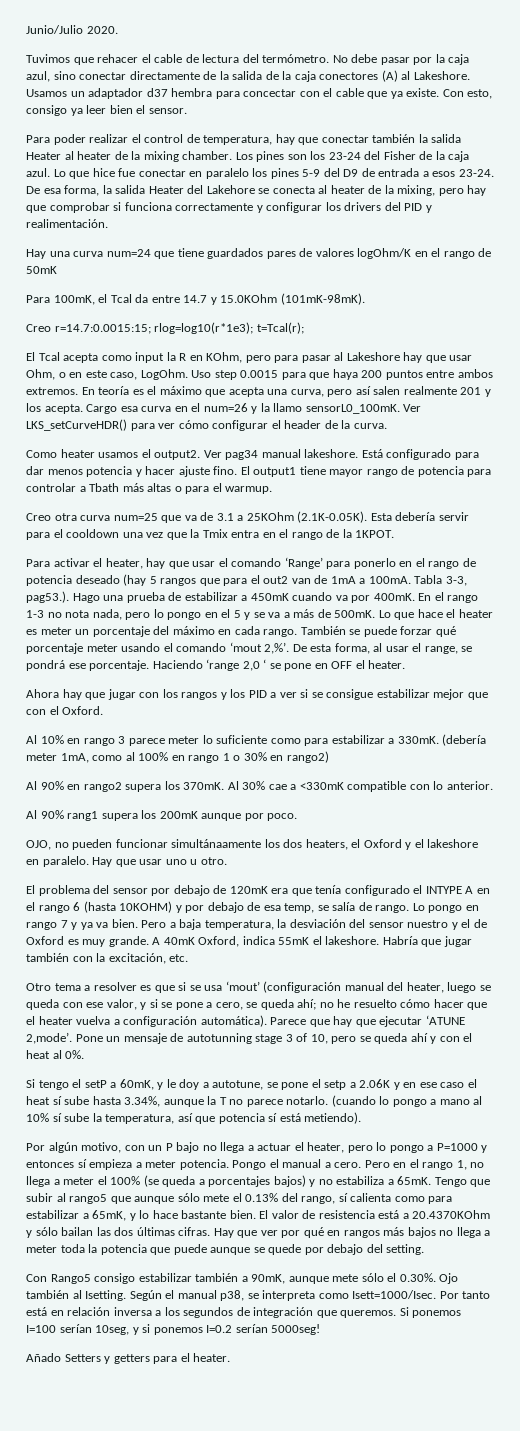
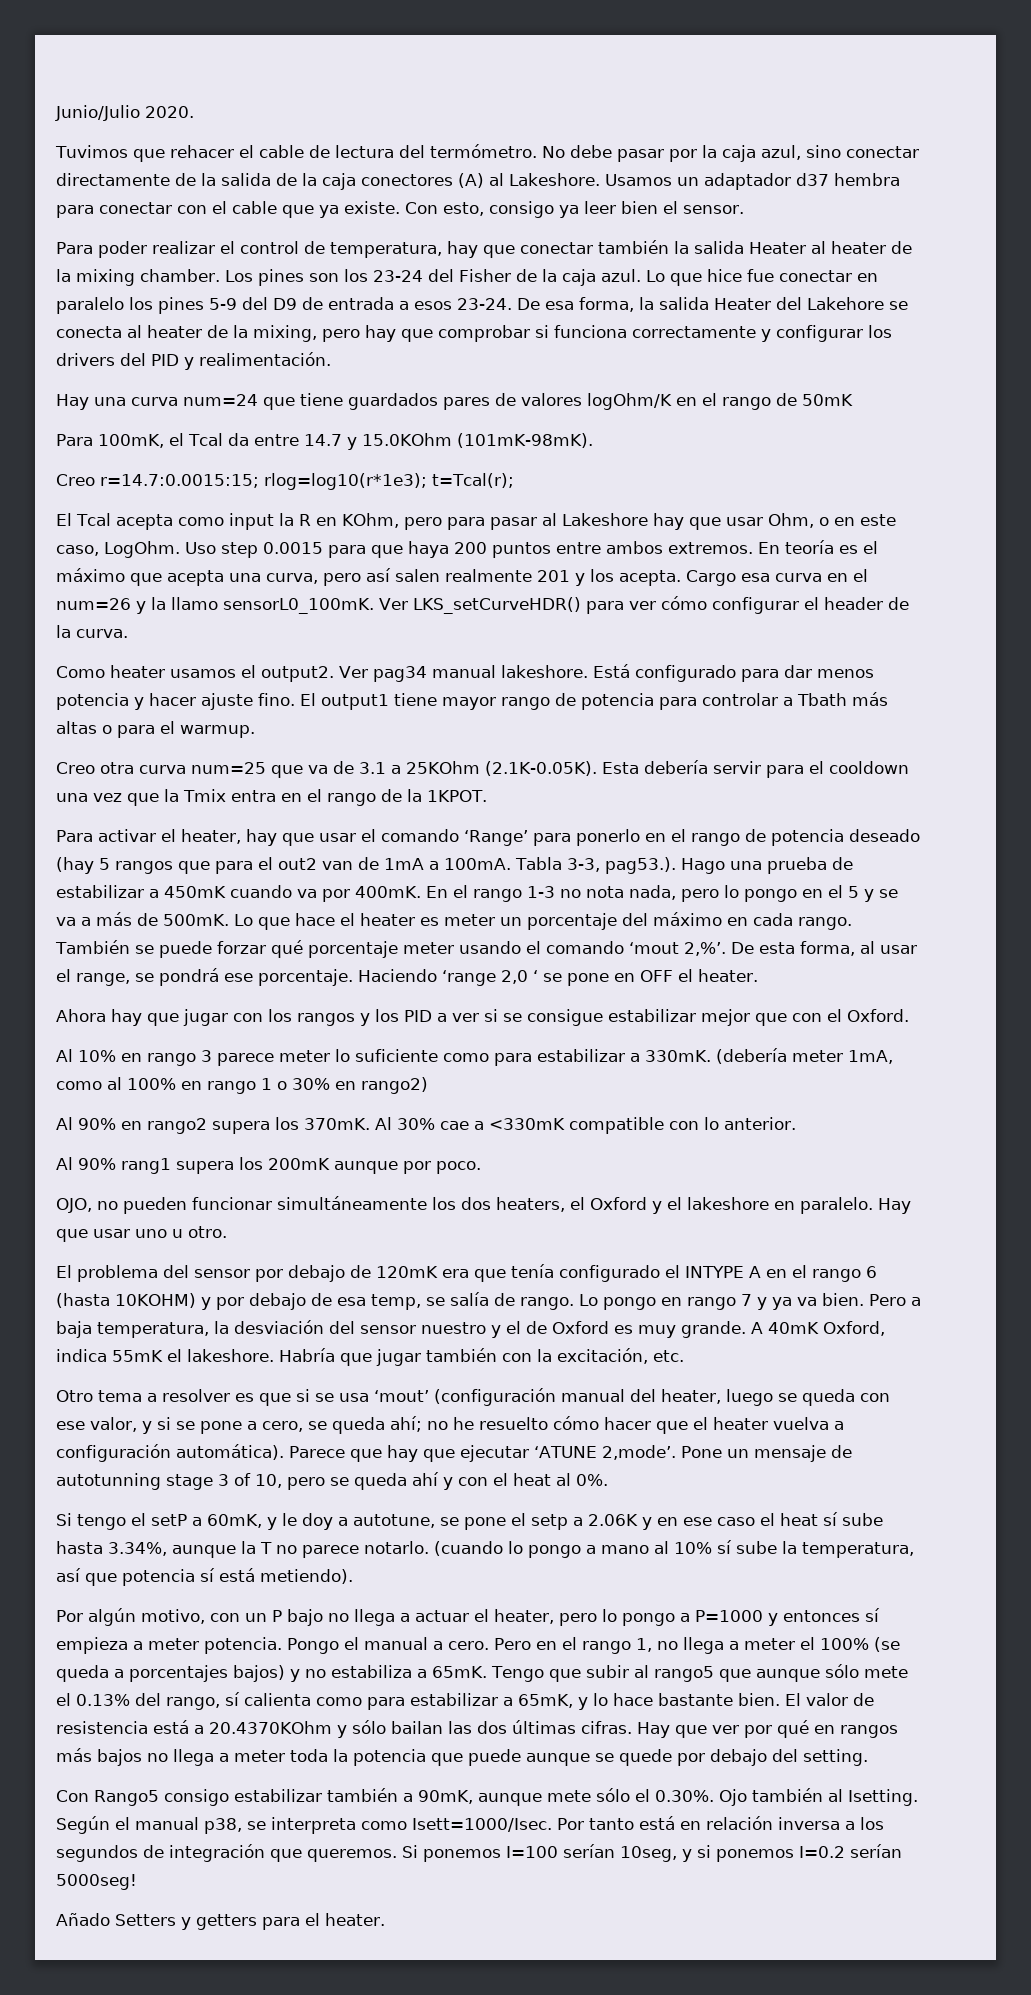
[243,89,297,97] concectar -> [99,202,172,214] conectar
[171,839,262,848] simultánaamente -> [277,1196,427,1210] simultáneamente

